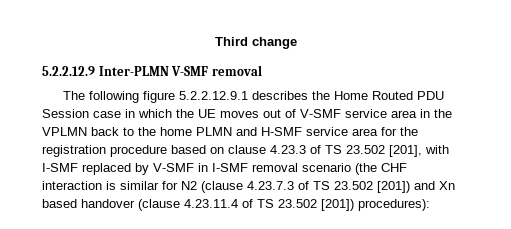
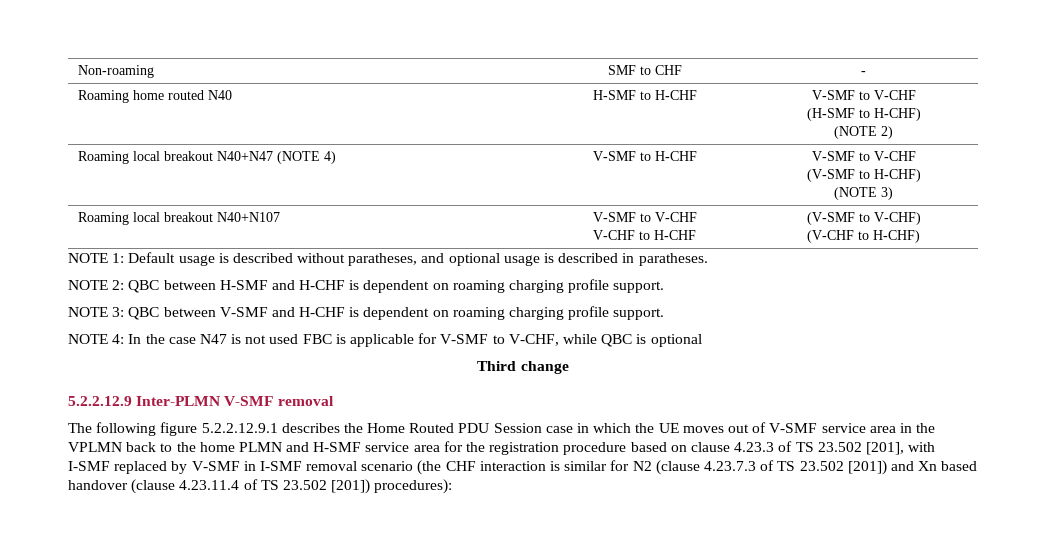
(214, 41) none -> [77,65,154,78] [607,65,682,75] [861,71,866,75] [77,90,232,103] [592,90,697,100] [811,90,916,100] [806,108,921,121] [834,126,893,139] [77,151,336,164] [592,151,697,161] [811,151,916,161] [806,169,921,182] [834,187,893,200] [77,212,280,225] [592,212,697,222] [593,230,696,240] [806,212,921,225] [807,230,920,243] [68,252,708,266] [68,279,665,293] [68,306,665,320] [68,333,702,347] Non-roaming | SMF to CHF | - // Roaming home routed N40 | H-SMF to H-CHF | V-SMF to V-CHF // (H-SMF to H-CHF) // (NOTE 2) // Roaming local breakout N40+N47 (NOTE 4) | V-SMF to H-CHF | V-SMF to V-CHF // (V-SMF to H-CHF) // (NOTE 3) // Roaming local breakout N40+N107 | V-SMF to V-CHF // V-CHF to H-CHF | (V-SMF to V-CHF) // (V-CHF to H-CHF) // NOTE 1: Default usage is described without paratheses, and optional usage is described in paratheses. // NOTE 2: QBC between H-SMF and H-CHF is dependent on roaming charging profile support. // NOTE 3: QBC between V-SMF and H-CHF is dependent on roaming charging profile support. // NOTE 4: In the case N47 is not used FBC is applicable for V-SMF to V-CHF, while QBC is optional //

